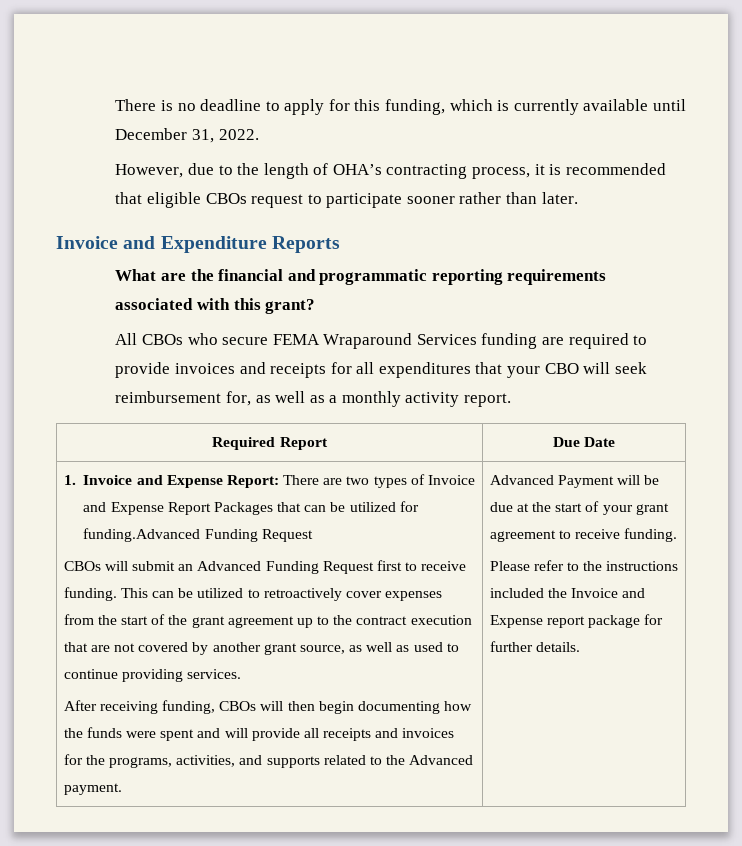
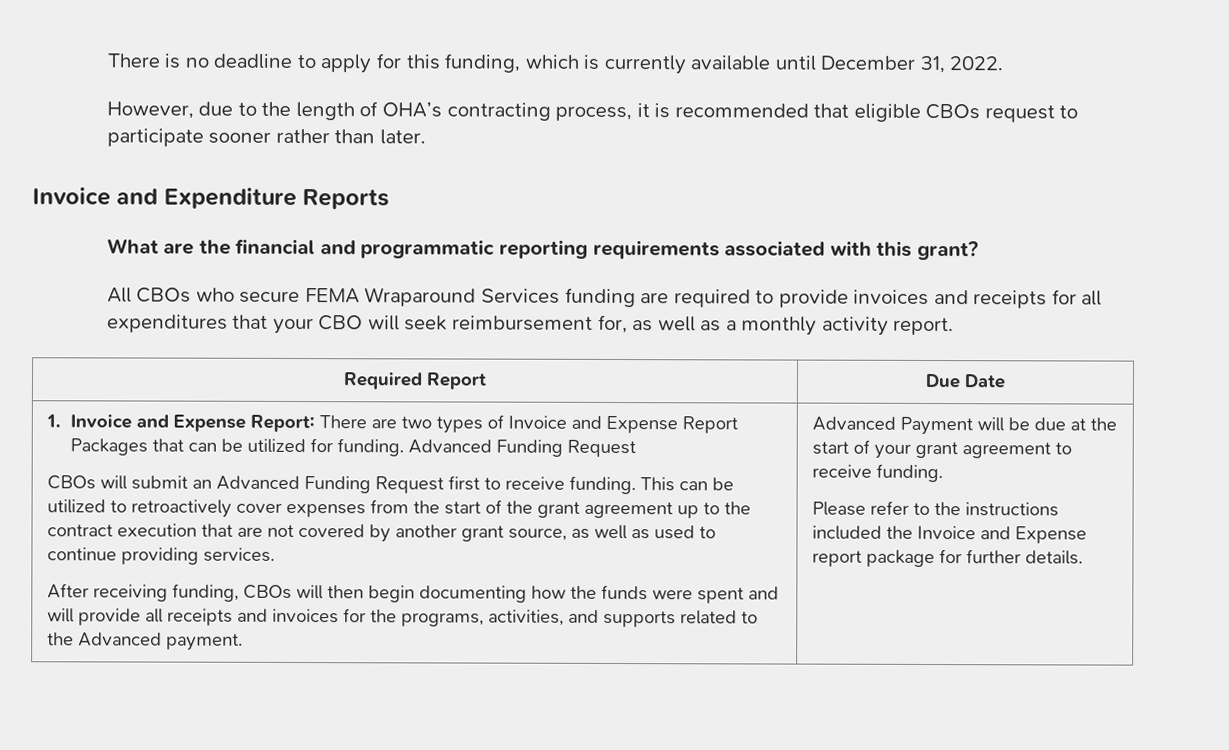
[83,528,201,542] funding.Advanced -> [336,438,492,457] funding. Advanced

